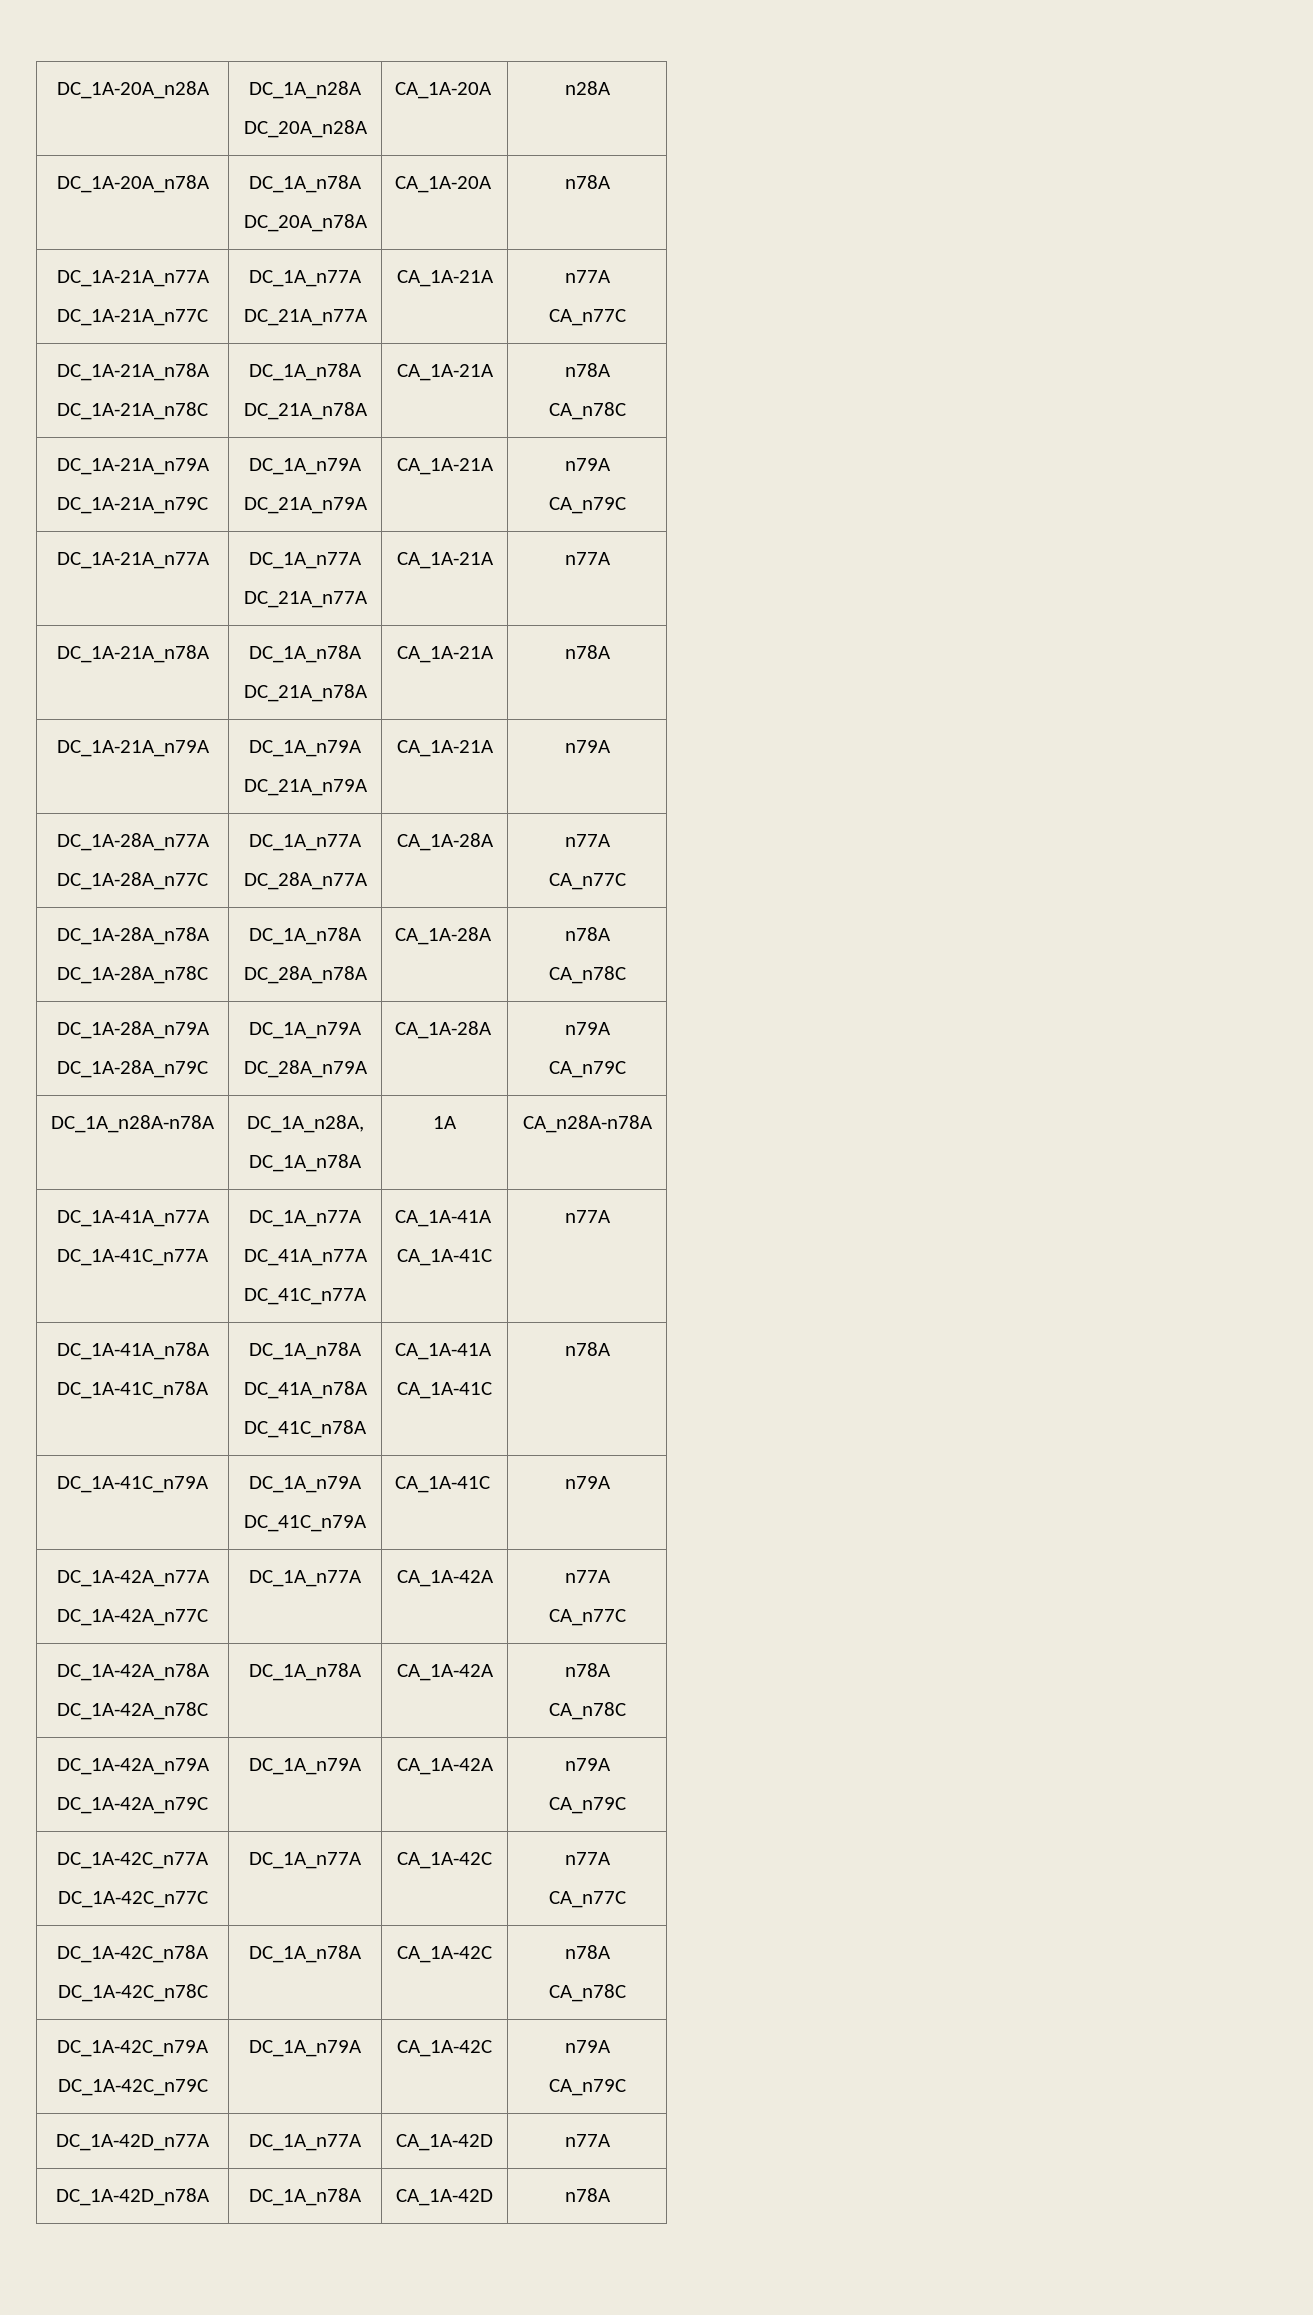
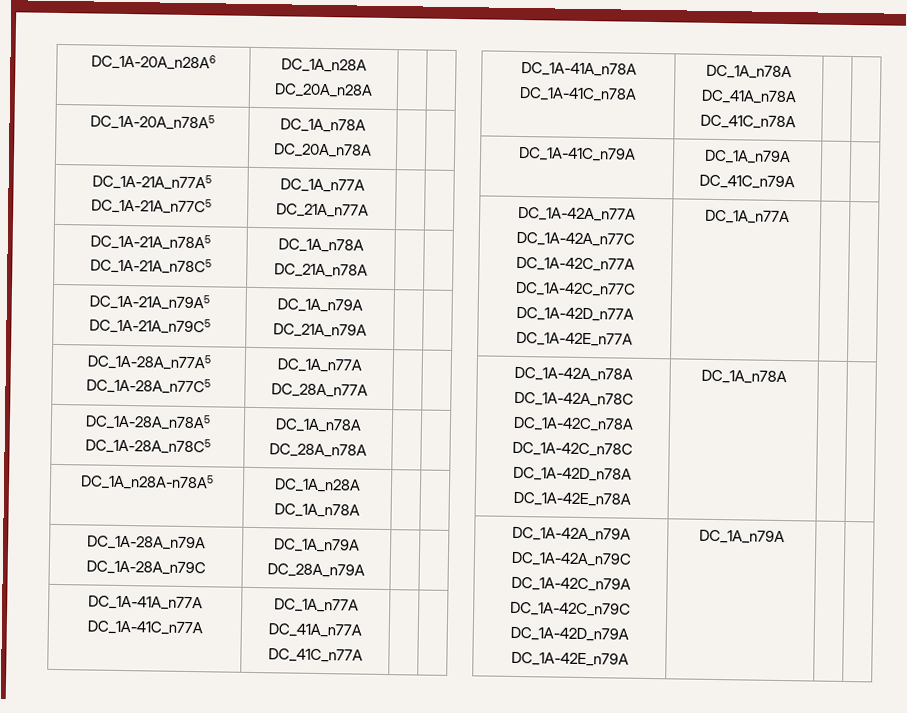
[56,81,210,99] DC_1A-20A_n28A -> [91,53,216,71] DC_1A-20A_n28A6
[395,82,493,99] [564,81,611,95] [56,175,210,193] CA_1A-20A | n28A // DC_1A-20A_n78A -> [90,113,215,131] | // DC_1A-20A_n78A5
[395,176,493,193] [564,175,611,189] [56,270,210,287] [57,309,208,326] [249,270,362,287] [243,309,368,326] [396,270,494,287] [564,270,611,283] [548,309,626,326] [56,363,210,381] [57,402,208,420] [249,363,362,381] [243,402,368,420] [396,364,494,381] [564,363,611,377] [548,402,626,420] [56,458,210,475] [57,497,208,514] [249,458,362,475] [243,497,368,514] [396,458,494,475] [564,458,611,471] [548,497,626,514] [56,552,210,569] [249,552,362,569] [243,591,368,608] [396,552,494,569] [564,552,611,565] [56,645,210,663] [249,645,362,663] [243,684,368,702] [396,646,494,663] [564,645,611,659] [56,740,210,757] [249,740,362,757] [243,779,368,796] [396,740,494,757] [564,740,611,753] [56,833,210,851] [57,872,208,890] [249,834,362,851] [243,872,368,890] [396,833,494,851] [564,834,611,847] [548,873,626,890] [56,927,210,945] [57,966,208,984] CA_1A-20A | n78A // DC_1A-21A_n77A // DC_1A-21A_n77C | DC_1A_n77A // DC_21A_n77A | CA_1A-21A | n77A // CA_n77C // DC_1A-21A_n78A // DC_1A-21A_n78C | DC_1A_n78A // DC_21A_n78A | CA_1A-21A | n78A // CA_n78C // DC_1A-21A_n79A // DC_1A-21A_n79C | DC_1A_n79A // DC_21A_n79A | CA_1A-21A | n79A // CA_n79C // DC_1A-21A_n77A | DC_1A_n77A // DC_21A_n77A | CA_1A-21A | n77A // DC_1A-21A_n78A | DC_1A_n78A // DC_21A_n78A | CA_1A-21A | n78A // DC_1A-21A_n79A | DC_1A_n79A // DC_21A_n79A | CA_1A-21A | n79A // DC_1A-28A_n77A // DC_1A-28A_n77C | DC_1A_n77A // DC_28A_n77A | CA_1A-28A | n77A // CA_n77C // DC_1A-28A_n78A // DC_1A-28A_n78C -> [91,173,212,191] [91,197,212,215] [279,178,365,193] [275,203,369,218] [90,233,211,251] [89,257,212,275] [278,238,364,253] [274,263,368,278] [89,293,210,311] [88,317,211,335] [277,298,363,313] [273,323,367,338] [86,353,211,371] [86,377,211,395] [276,358,362,373] [270,383,368,398] [85,413,211,431] [84,437,211,455] | // DC_1A-21A_n77A5 // DC_1A-21A_n77C5 | DC_1A_n77A // DC_21A_n77A | | // DC_1A-21A_n78A5 // DC_1A-21A_n78C5 | DC_1A_n78A // DC_21A_n78A | | // DC_1A-21A_n79A5 // DC_1A-21A_n79C5 | DC_1A_n79A // DC_21A_n79A | | // DC_1A-28A_n77A5 // DC_1A-28A_n77C5 | DC_1A_n77A // DC_28A_n77A | | // DC_1A-28A_n78A5 // DC_1A-28A_n78C5
[395,927,493,945] [564,927,611,941] [548,966,626,984] CA_1A-28A | n78A // CA_n78C -> [80,473,214,491] [274,478,361,493] [274,503,360,518] | // DC_1A_n28A-n78A5 | DC_1A_n28A // DC_1A_n78A | |
[395,1021,493,1039] [564,1022,611,1035] [548,1061,626,1078] [51,1115,215,1133] [246,1115,364,1133] [249,1154,362,1172] [433,1116,457,1129] [522,1115,653,1133] CA_1A-28A | n79A // CA_n79C // DC_1A_n28A-n78A | DC_1A_n28A, // DC_1A_n78A | 1A | CA_n28A-n78A -> (365, 570) |
[395,1210,493,1227] [397,1249,492,1266] [564,1210,611,1223] CA_1A-41A // CA_1A-41C | n77A -> (363, 655) |
[395,1343,493,1360] [397,1382,492,1399] [564,1342,611,1356] CA_1A-41A // CA_1A-41C | n78A -> (796, 122) |
[395,1476,491,1493] [564,1476,611,1489] CA_1A-41C | n79A -> (795, 182) |
[249,1570,362,1587] [396,1570,494,1587] [564,1570,611,1583] [548,1609,626,1626] [56,1663,210,1681] [57,1702,208,1720] [249,1663,362,1681] [396,1664,494,1681] [564,1663,611,1677] [548,1702,626,1720] [56,1758,210,1775] [57,1797,208,1814] [249,1758,362,1775] [396,1758,494,1775] [564,1758,611,1771] [548,1797,626,1814] [57,1852,209,1869] [57,1891,208,1908] [249,1852,362,1869] [397,1852,492,1869] [564,1852,611,1865] [548,1891,626,1908] [57,1945,209,1963] [57,1984,208,2002] [249,1945,362,1963] [397,1946,492,1963] [564,1945,611,1959] [548,1984,626,2002] [57,2040,209,2057] [57,2079,208,2096] [249,2040,362,2057] [397,2040,492,2057] [564,2040,611,2053] [548,2079,626,2096] [56,2134,210,2151] [249,2134,362,2151] [396,2134,493,2151] [564,2134,611,2147] [56,2188,210,2206] [249,2188,362,2206] [396,2189,493,2206] [564,2188,611,2202] | DC_1A_n77A | CA_1A-42A | n77A // CA_n77C // DC_1A-42A_n78A // DC_1A-42A_n78C | DC_1A_n78A | CA_1A-42A | n78A // CA_n78C // DC_1A-42A_n79A // DC_1A-42A_n79C | DC_1A_n79A | CA_1A-42A | n79A // CA_n79C // DC_1A-42C_n77A // DC_1A-42C_n77C | DC_1A_n77A | CA_1A-42C | n77A // CA_n77C // DC_1A-42C_n78A // DC_1A-42C_n78C | DC_1A_n78A | CA_1A-42C | n78A // CA_n78C // DC_1A-42C_n79A // DC_1A-42C_n79C | DC_1A_n79A | CA_1A-42C | n79A // CA_n79C // DC_1A-42D_n77A | DC_1A_n77A | CA_1A-42D | n77A // DC_1A-42D_n78A | DC_1A_n78A | CA_1A-42D | n78A -> [516,256,635,272] [514,281,636,297] [515,306,634,322] [516,331,633,347] [704,209,790,225] [514,366,633,382] [513,391,634,407] [512,416,634,432] [512,441,633,457] [513,466,632,482] [512,491,631,507] [701,369,787,385] [512,526,631,542] [510,551,632,567] [510,576,631,592] [510,601,631,617] [510,626,629,642] [510,651,629,667] [699,529,785,545] // DC_1A-42C_n77A // DC_1A-42C_n77C // DC_1A-42D_n77A // DC_1A-42E_n77A | DC_1A_n77A | | // DC_1A-42A_n78A // DC_1A-42A_n78C // DC_1A-42C_n78A // DC_1A-42C_n78C // DC_1A-42D_n78A // DC_1A-42E_n78A | DC_1A_n78A | | // DC_1A-42A_n79A // DC_1A-42A_n79C // DC_1A-42C_n79A // DC_1A-42C_n79C // DC_1A-42D_n79A // DC_1A-42E_n79A | DC_1A_n79A | |

